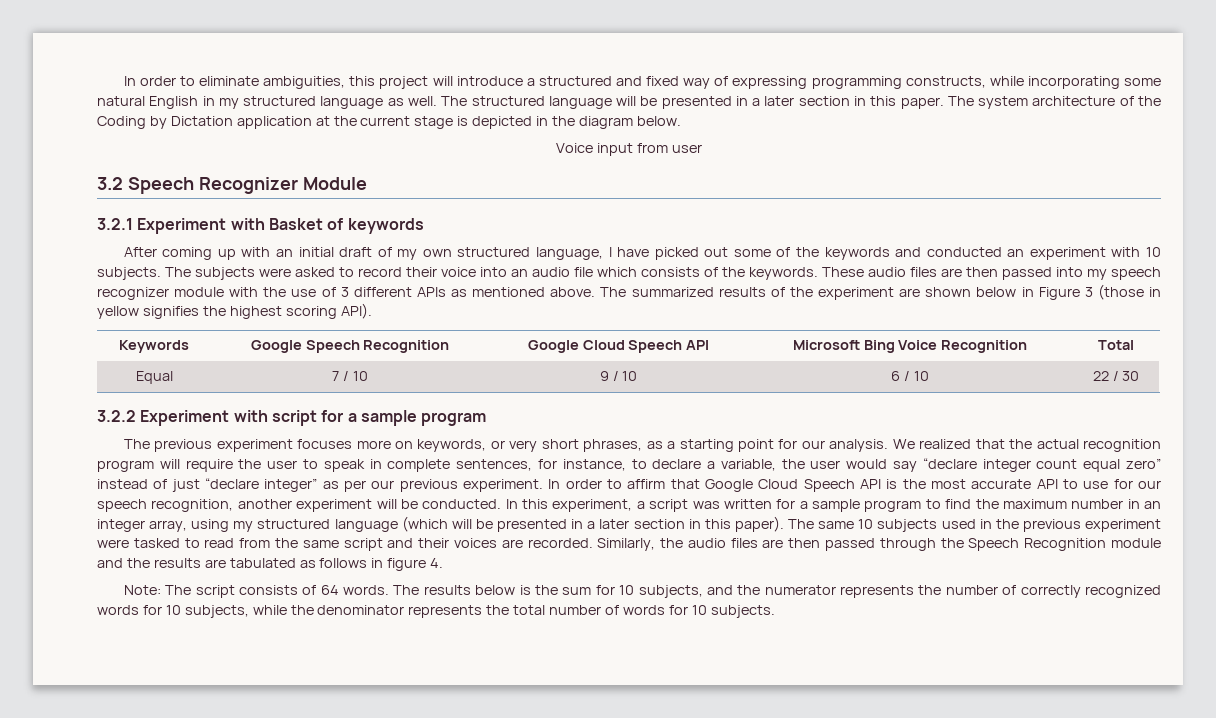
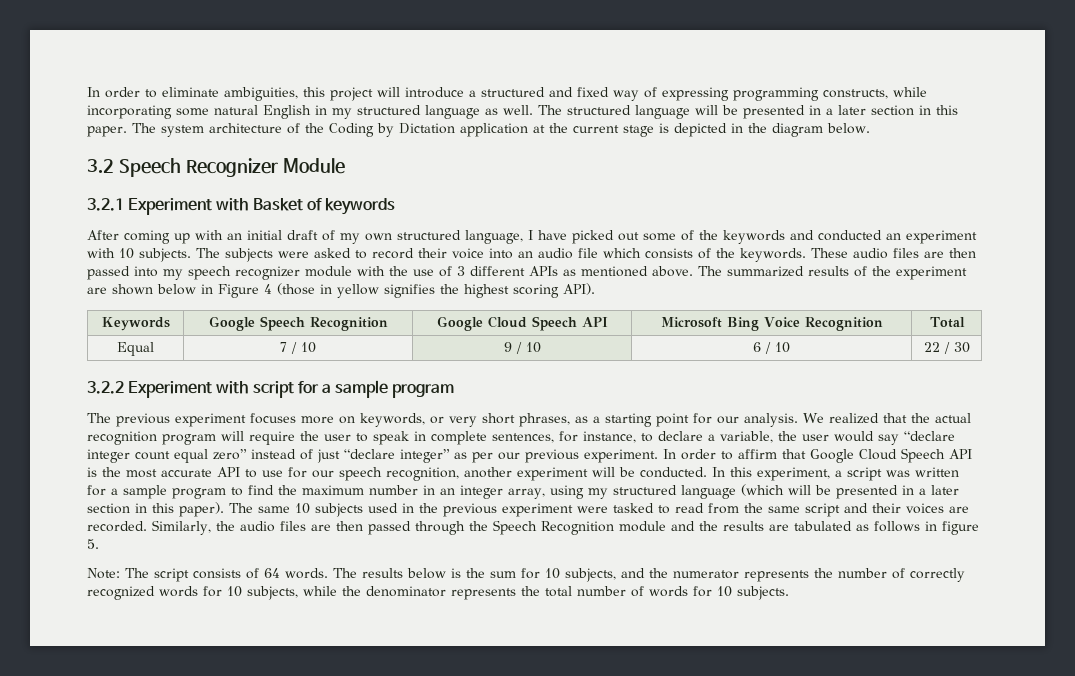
[556,143,702,156] // Voice input from user -> (870, 128) none
[1084,287,1093,297] 3 -> [264,284,272,294] 4
[430,558,444,568] 4. -> [87,539,99,549] 5.

